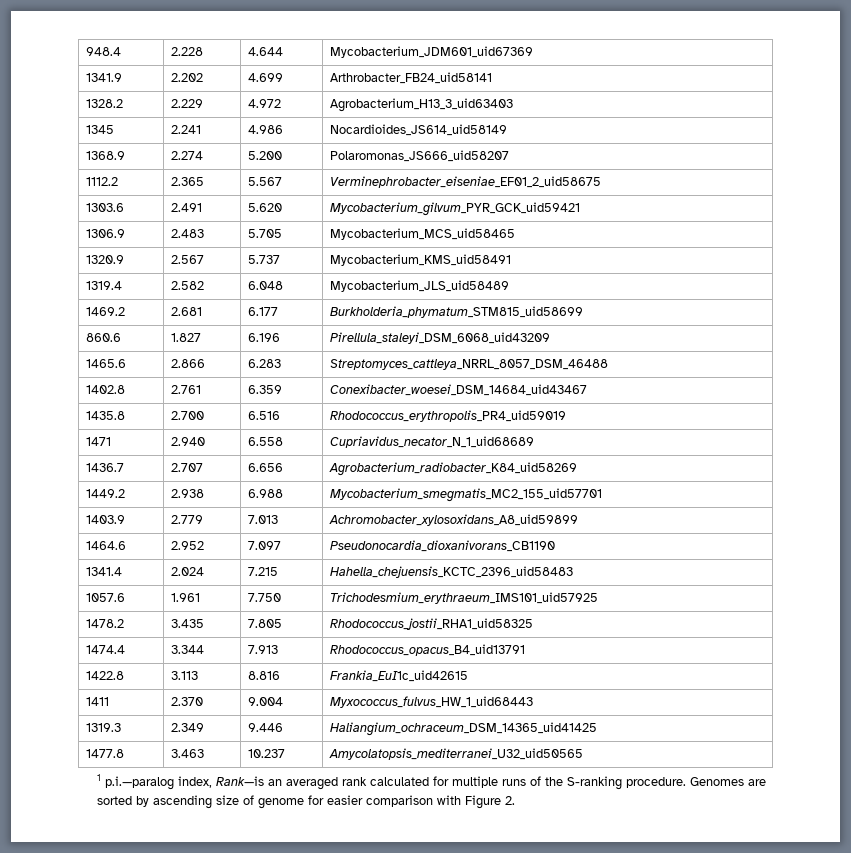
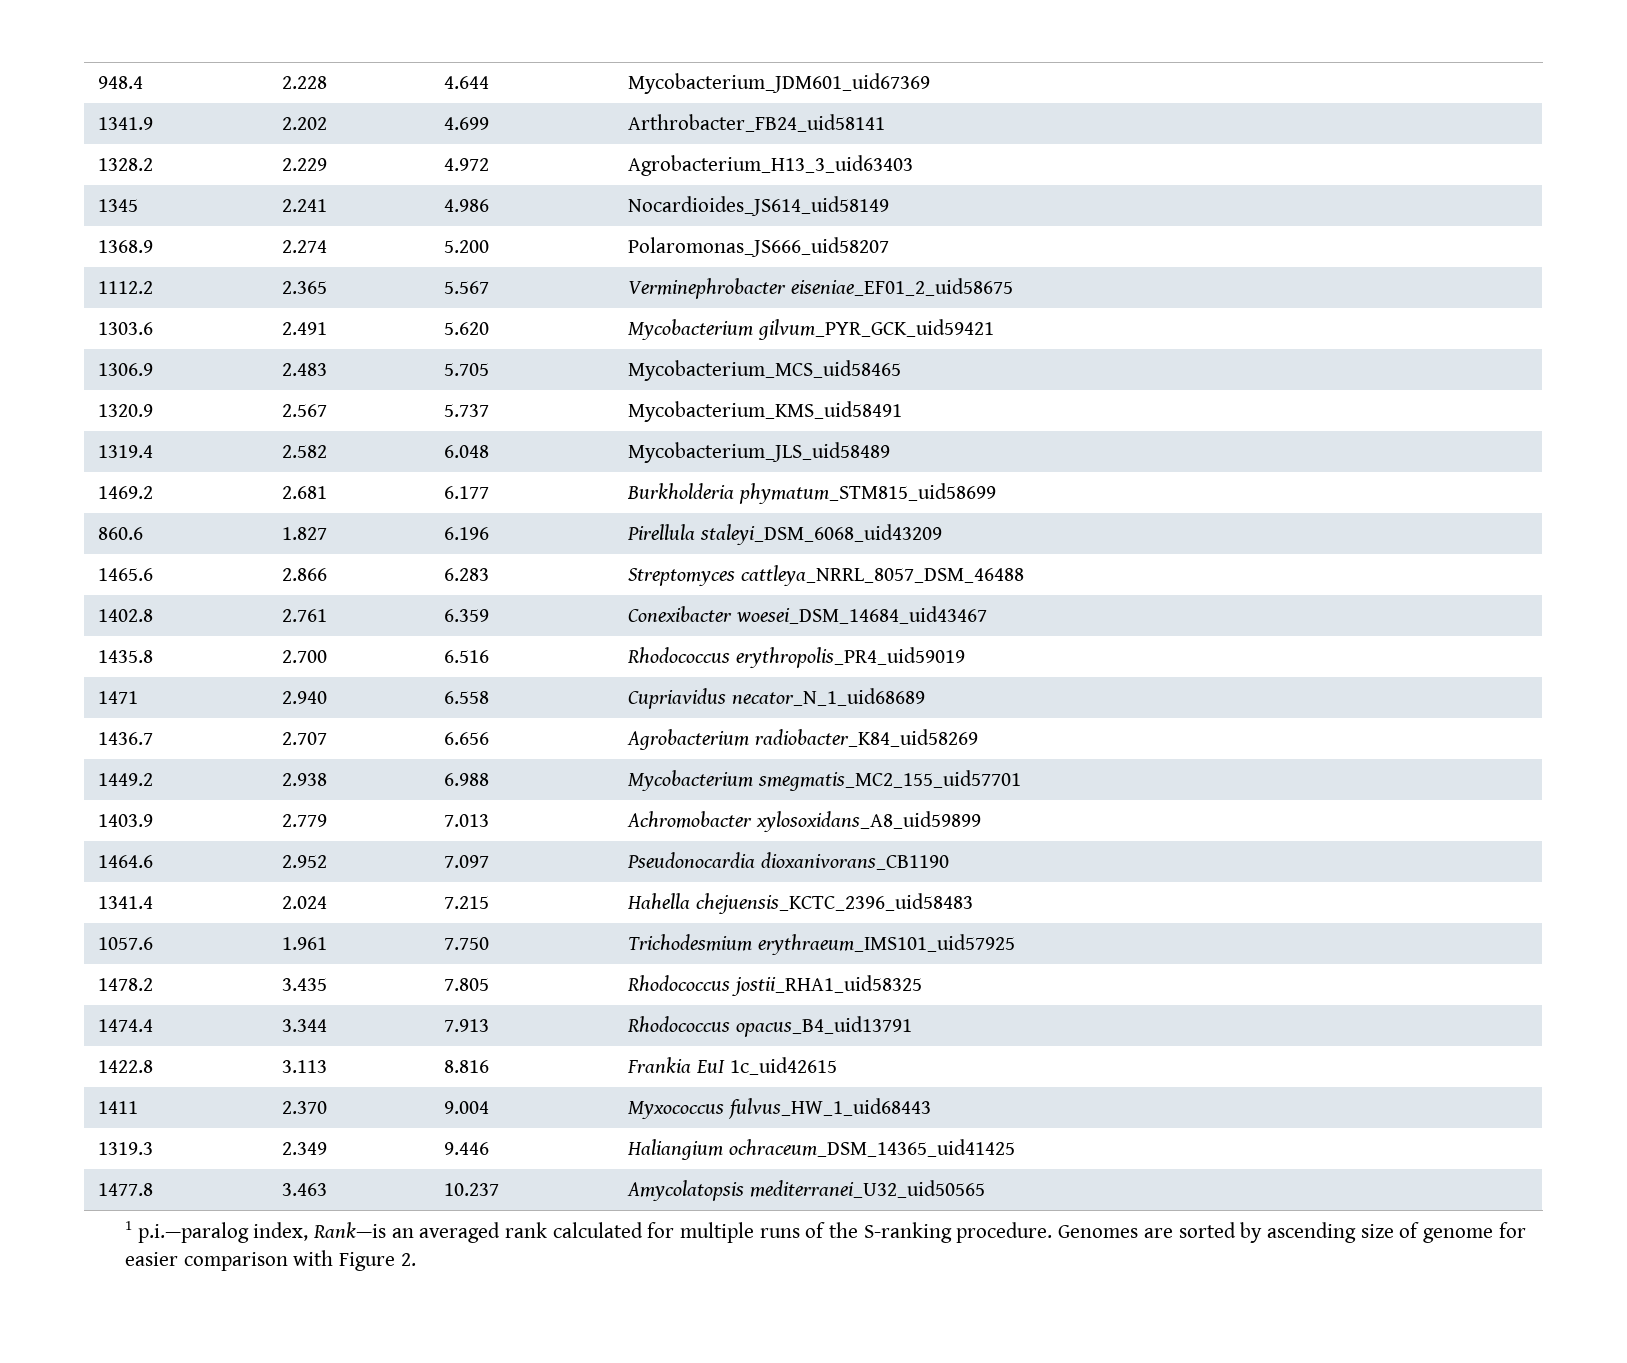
[329,176,601,188] Verminephrobacter_eiseniae_EF01_2_uid58675 -> [628,278,1014,299] Verminephrobacter eiseniae_EF01_2_uid58675
[329,202,580,216] Mycobacterium_gilvum_PYR_GCK_uid59421 -> [628,319,995,340] Mycobacterium gilvum_PYR_GCK_uid59421
[329,306,583,318] Burkholderia_phymatum_STM815_uid58699 -> [627,483,997,504] Burkholderia phymatum_STM815_uid58699
[329,332,550,344] Pirellula_staleyi_DSM_6068_uid43209 -> [627,524,943,545] Pirellula staleyi_DSM_6068_uid43209
[329,359,608,370] Streptomyces_cattleya_NRRL_8057_DSM_46488 -> [628,565,1025,586] Streptomyces cattleya_NRRL_8057_DSM_46488
[329,384,587,396] Conexibacter_woesei_DSM_14684_uid43467 -> [628,606,988,624] Conexibacter woesei_DSM_14684_uid43467
[329,410,566,422] Rhodococcus_erythropolis_PR4_uid59019 -> [627,647,966,668] Rhodococcus erythropolis_PR4_uid59019
[329,436,534,448] Cupriavidus_necator_N_1_uid68689 -> [628,688,926,709] Cupriavidus necator_N_1_uid68689
[328,462,577,476] Agrobacterium_radiobacter_K84_uid58269 -> [627,729,979,750] Agrobacterium radiobacter_K84_uid58269
[329,488,602,502] Mycobacterium_smegmatis_MC2_155_uid57701 -> [628,770,1022,791] Mycobacterium smegmatis_MC2_155_uid57701
[328,514,578,526] Achromobacter_xylosoxidans_A8_uid59899 -> [627,811,982,832] Achromobacter xylosoxidans_A8_uid59899
[329,540,555,552] Pseudonocardia_dioxanivorans_CB1190 -> [627,852,950,870] Pseudonocardia dioxanivorans_CB1190
[329,566,573,578] Hahella_chejuensis_KCTC_2396_uid58483 -> [627,893,974,914] Hahella chejuensis_KCTC_2396_uid58483
[329,592,598,604] Trichodesmium_erythraeum_IMS101_uid57925 -> [628,934,1016,955] Trichodesmium erythraeum_IMS101_uid57925
[329,618,533,630] Rhodococcus_jostii_RHA1_uid58325 -> [627,975,923,996] Rhodococcus jostii_RHA1_uid58325
[329,644,525,656] Rhodococcus_opacus_B4_uid13791 -> [627,1016,913,1037] Rhodococcus opacus_B4_uid13791
[329,670,468,682] Frankia_EuI1c_uid42615 -> [627,1057,837,1075] Frankia EuI 1c_uid42615
[329,696,533,708] Myxococcus_fulvus_HW_1_uid68443 -> [628,1098,932,1119] Myxococcus fulvus_HW_1_uid68443
[329,722,597,736] Haliangium_ochraceum_DSM_14365_uid41425 -> [627,1139,1016,1160] Haliangium ochraceum_DSM_14365_uid41425
[328,748,583,760] Amycolatopsis_mediterranei_U32_uid50565 -> [627,1180,986,1201] Amycolatopsis mediterranei_U32_uid50565

